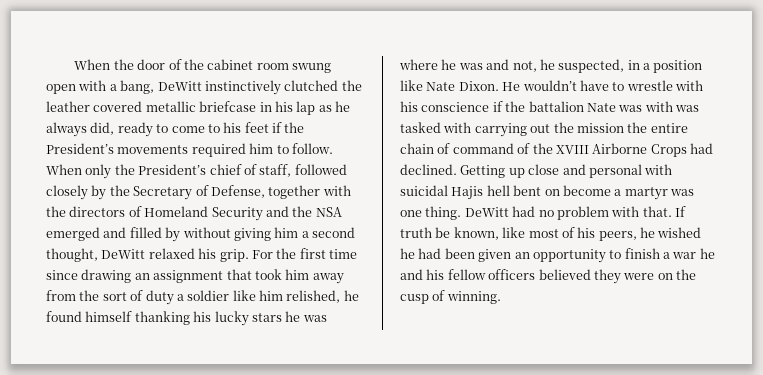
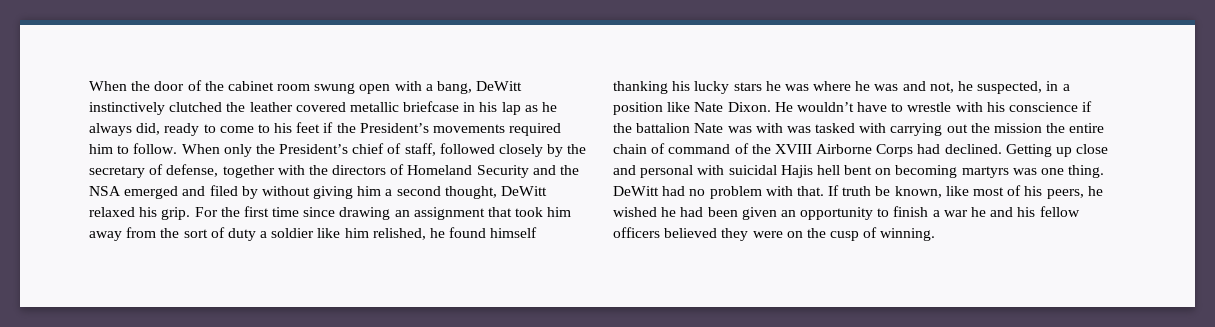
[133,185,265,200] Secretary of Defense, -> [89,164,219,178] secretary of defense,
[129,227,162,238] filled -> [209,185,238,196] filed
[650,144,687,157] Crops -> [876,144,914,157] Corps
[562,185,668,200] become a martyr -> [895,165,1009,178] becoming martyrs

